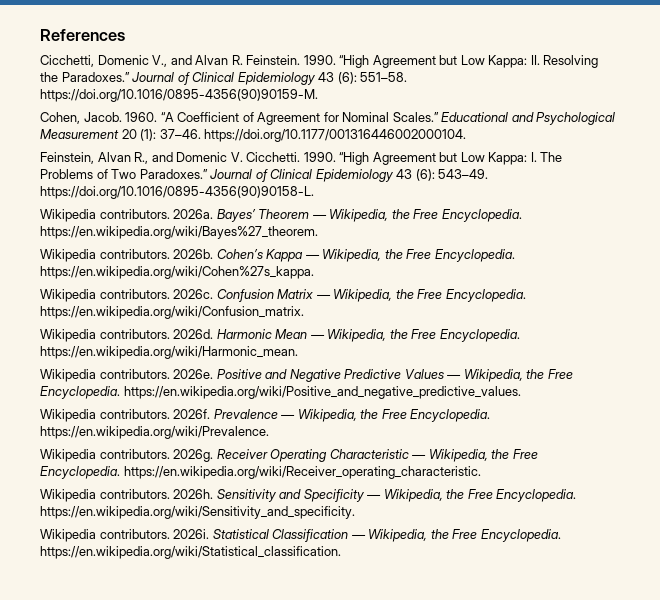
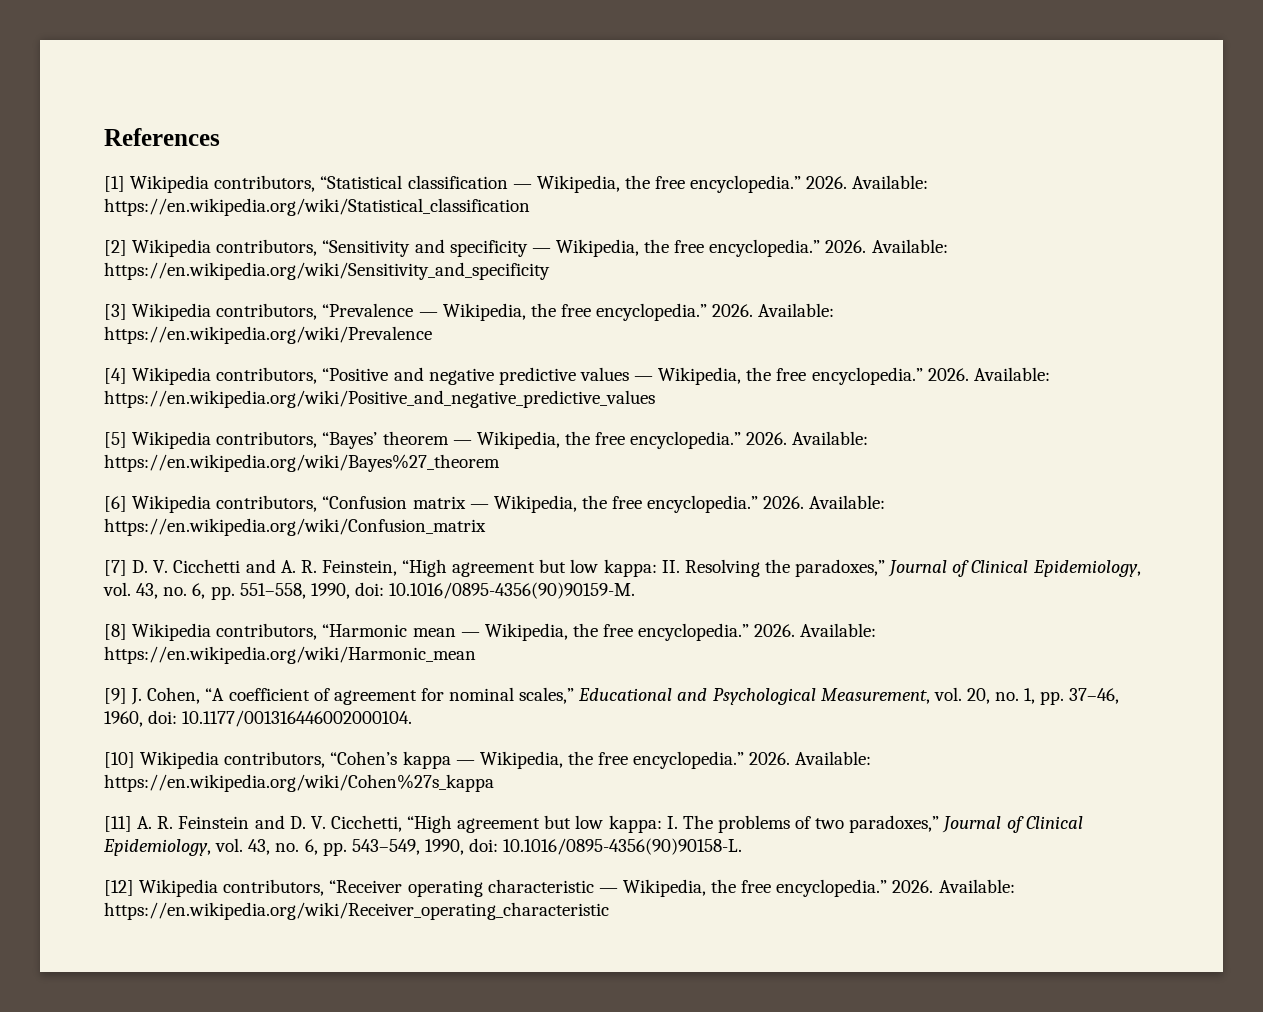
[40,55,528,68] Cicchetti, Domenic V., and Alvan R. Feinstein. 1990. “High Agreement but Low Kappa: -> [104,175,929,193] [104,198,530,216] [104,239,948,257] [104,262,550,280] [104,303,835,321] [104,326,432,344] [104,367,1050,385] [104,390,655,408] [104,431,869,449] [104,454,500,472] [104,495,886,513] [104,518,486,536] [104,559,657,577] [1] Wikipedia contributors, “Statistical classification — Wikipedia, the free encyclopedia.” 2026. Available: https://en.wikipedia.org/wiki/Statistical_classification // [2] Wikipedia contributors, “Sensitivity and specificity — Wikipedia, the free encyclopedia.” 2026. Available: https://en.wikipedia.org/wiki/Sensitivity_and_specificity // [3] Wikipedia contributors, “Prevalence — Wikipedia, the free encyclopedia.” 2026. Available: https://en.wikipedia.org/wiki/Prevalence // [4] Wikipedia contributors, “Positive and negative predictive values — Wikipedia, the free encyclopedia.” 2026. Available: https://en.wikipedia.org/wiki/Positive_and_negative_predictive_values // [5] Wikipedia contributors, “Bayes’ theorem — Wikipedia, the free encyclopedia.” 2026. Available: https://en.wikipedia.org/wiki/Bayes%27_theorem // [6] Wikipedia contributors, “Confusion matrix — Wikipedia, the free encyclopedia.” 2026. Available: https://en.wikipedia.org/wiki/Confusion_matrix // [7] D. V. Cicchetti and A. R. Feinstein, “High agreement but low kappa:
[61,72,408,85] [40,89,318,102] [40,112,616,125] [40,129,467,142] [40,152,563,165] [40,169,489,182] [40,186,314,199] [40,209,522,222] [40,226,318,239] [40,249,515,262] [40,266,314,279] [40,289,526,302] [40,306,304,319] [40,329,520,342] [40,346,298,359] [40,369,573,382] [40,386,521,399] [40,409,491,422] [40,426,269,439] [40,449,538,462] [40,466,481,479] [40,489,577,502] [40,506,355,519] [40,529,561,542] [40,546,341,559] Paradoxes.” Journal of Clinical Epidemiology 43 (6): 551–58. https://doi.org/10.1016/0895-4356(90)90159-M. // Cohen, Jacob. 1960. “A Coefficient of Agreement for Nominal Scales.” Educational and Psychological Measurement 20 (1): 37–46. https://doi.org/10.1177/001316446002000104. // Feinstein, Alvan R., and Domenic V. Cicchetti. 1990. “High Agreement but Low Kappa: I. The Problems of Two Paradoxes.” Journal of Clinical Epidemiology 43 (6): 543–49. https://doi.org/10.1016/0895-4356(90)90158-L. // Wikipedia contributors. 2026a. Bayes’ Theorem — Wikipedia, the Free Encyclopedia. https://en.wikipedia.org/wiki/Bayes%27_theorem. // Wikipedia contributors. 2026b. Cohen’s Kappa — Wikipedia, the Free Encyclopedia. https://en.wikipedia.org/wiki/Cohen%27s_kappa. // Wikipedia contributors. 2026c. Confusion Matrix — Wikipedia, the Free Encyclopedia. https://en.wikipedia.org/wiki/Confusion_matrix. // Wikipedia contributors. 2026d. Harmonic Mean — Wikipedia, the Free Encyclopedia. https://en.wikipedia.org/wiki/Harmonic_mean. // Wikipedia contributors. 2026e. Positive and Negative Predictive Values — Wikipedia, the Free Encyclopedia. https://en.wikipedia.org/wiki/Positive_and_negative_predictive_values. // Wikipedia contributors. 2026f. Prevalence — Wikipedia, the Free Encyclopedia. https://en.wikipedia.org/wiki/Prevalence. // Wikipedia contributors. 2026g. Receiver Operating Characteristic — Wikipedia, the Free Encyclopedia. https://en.wikipedia.org/wiki/Receiver_operating_characteristic. // Wikipedia contributors. 2026h. Sensitivity and Specificity — Wikipedia, the Free Encyclopedia. https://en.wikipedia.org/wiki/Sensitivity_and_specificity. // Wikipedia contributors. 2026i. Statistical Classification — Wikipedia, the Free Encyclopedia. https://en.wikipedia.org/wiki/Statistical_classification. -> [795,559,1141,577] [103,582,636,600] [104,623,877,641] [104,646,476,664] [104,687,1120,705] [104,710,413,727] [104,751,872,769] [104,774,494,792] [104,815,1083,833] [103,838,743,856] [104,879,1015,897] [104,902,609,920] paradoxes,” Journal of Clinical Epidemiology, vol. 43, no. 6, pp. 551–558, 1990, doi: 10.1016/0895-4356(90)90159-M. // [8] Wikipedia contributors, “Harmonic mean — Wikipedia, the free encyclopedia.” 2026. Available: https://en.wikipedia.org/wiki/Harmonic_mean // [9] J. Cohen, “A coefficient of agreement for nominal scales,” Educational and Psychological Measurement, vol. 20, no. 1, pp. 37–46, 1960, doi: 10.1177/001316446002000104. // [10] Wikipedia contributors, “Cohen’s kappa — Wikipedia, the free encyclopedia.” 2026. Available: https://en.wikipedia.org/wiki/Cohen%27s_kappa // [11] A. R. Feinstein and D. V. Cicchetti, “High agreement but low kappa: I. The problems of two paradoxes,” Journal of Clinical Epidemiology, vol. 43, no. 6, pp. 543–549, 1990, doi: 10.1016/0895-4356(90)90158-L. // [12] Wikipedia contributors, “Receiver operating characteristic — Wikipedia, the free encyclopedia.” 2026. Available: https://en.wikipedia.org/wiki/Receiver_operating_characteristic

